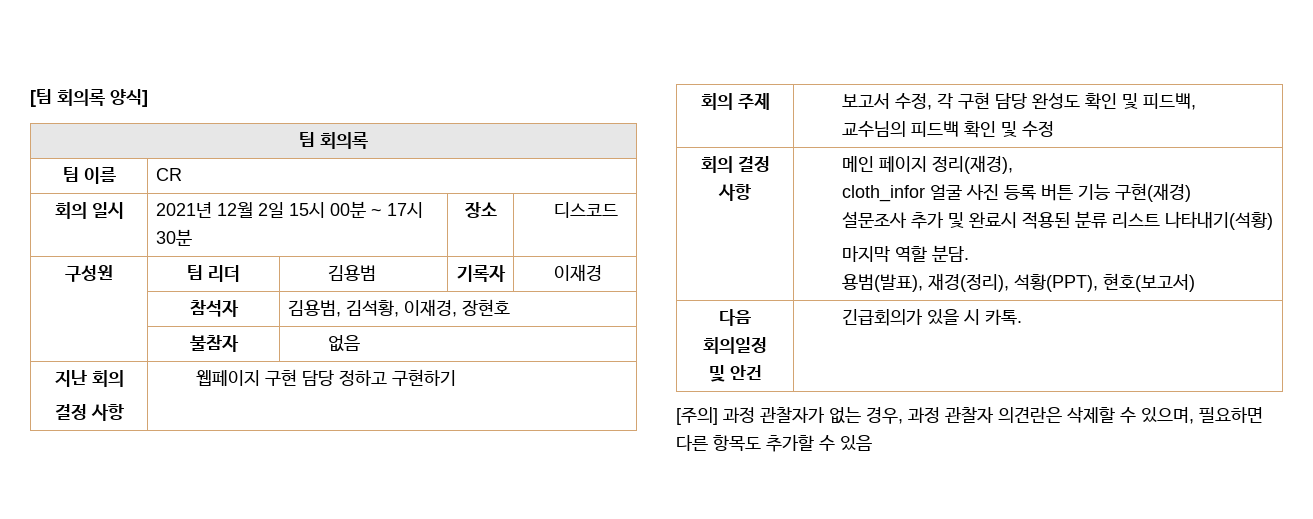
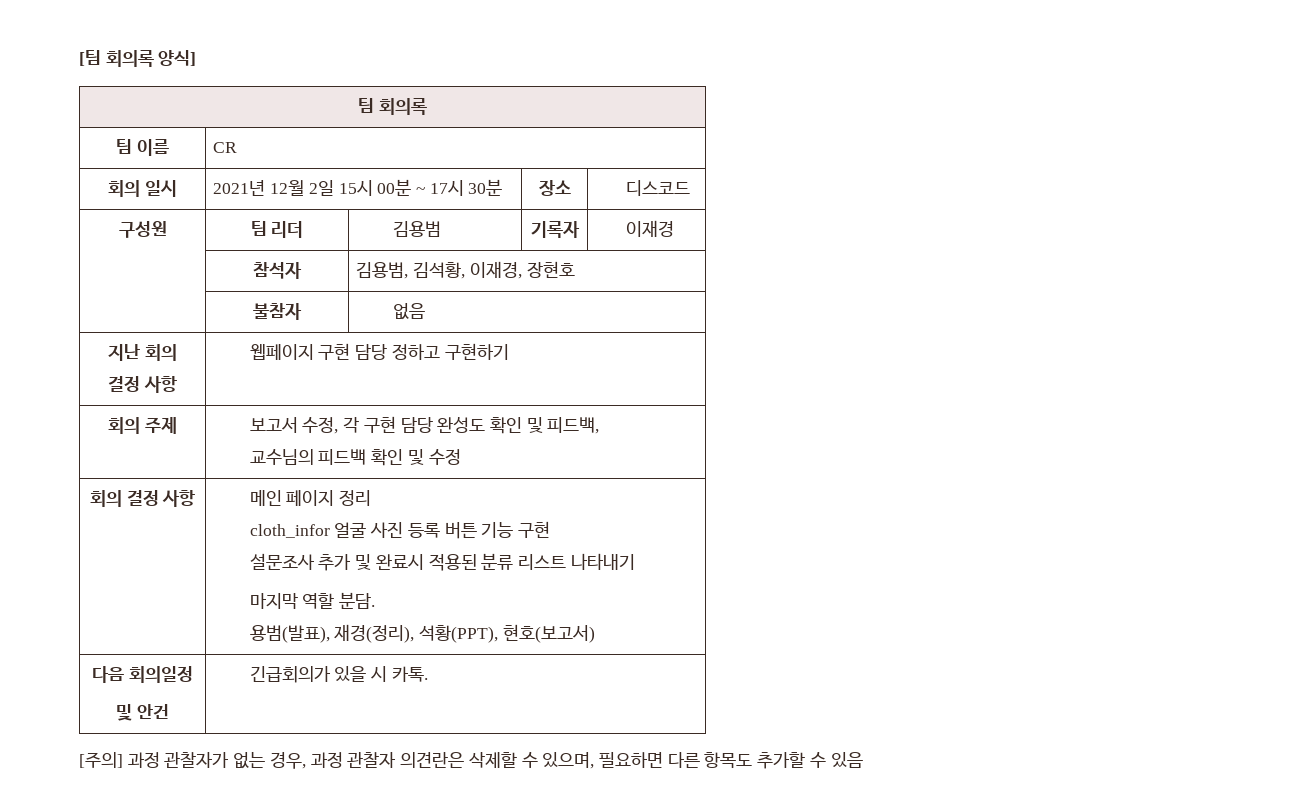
[932,155,1014,174] 정리(재경), -> [339,490,372,506] 정리
[1115,183,1192,202] 구현(재경) -> [518,521,551,538] 구현
[1165,211,1274,230] 나타내기(석황) -> [570,553,635,570] 나타내기

